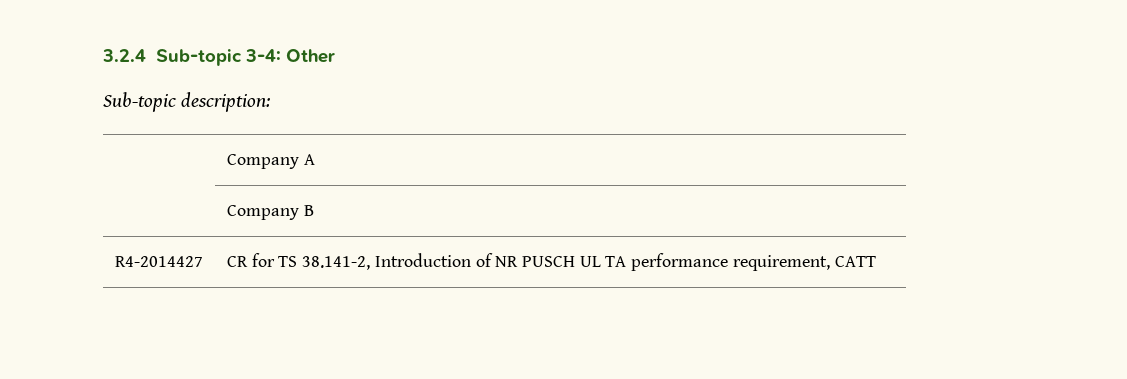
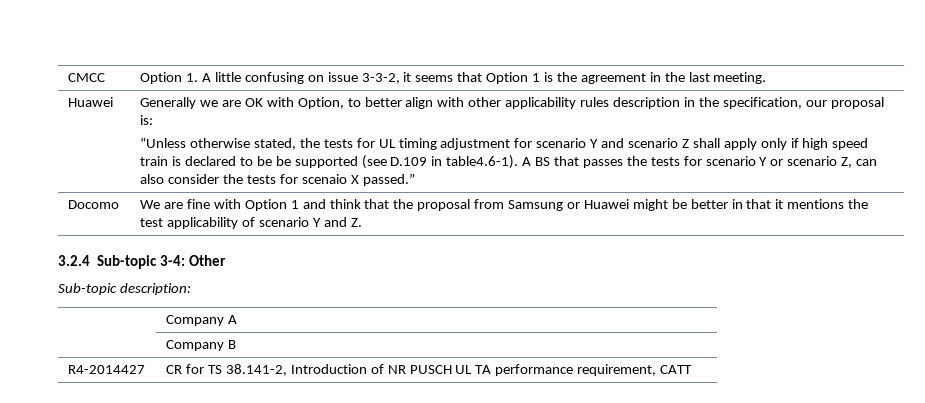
(102, 55) none -> [68,73,106,82] [140,72,767,84] [68,97,114,107] [140,97,884,109] [140,115,154,125] [140,137,869,150] [140,155,878,169] [140,173,415,186] [68,200,120,209] [140,199,869,211] [140,217,362,229] CMCC | Option 1. A little confusing on issue 3-3-2, it seems that Option 1 is the agreement in the last meeting. // Huawei | Generally we are OK with Option, to better align with other applicability rules description in the specification, our proposal is: // “Unless otherwise stated, the tests for UL timing adjustment for scenario Y and scenario Z shall apply only if high speed train is declared to be be supported (see D.109 in table4.6-1). A BS that passes the tests for scenario Y or scenario Z, can also consider the tests for scenaio X passed.” // Docomo | We are fine with Option 1 and think that the proposal from Samsung or Huawei might be better in that it mentions the test applicability of scenario Y and Z. //

